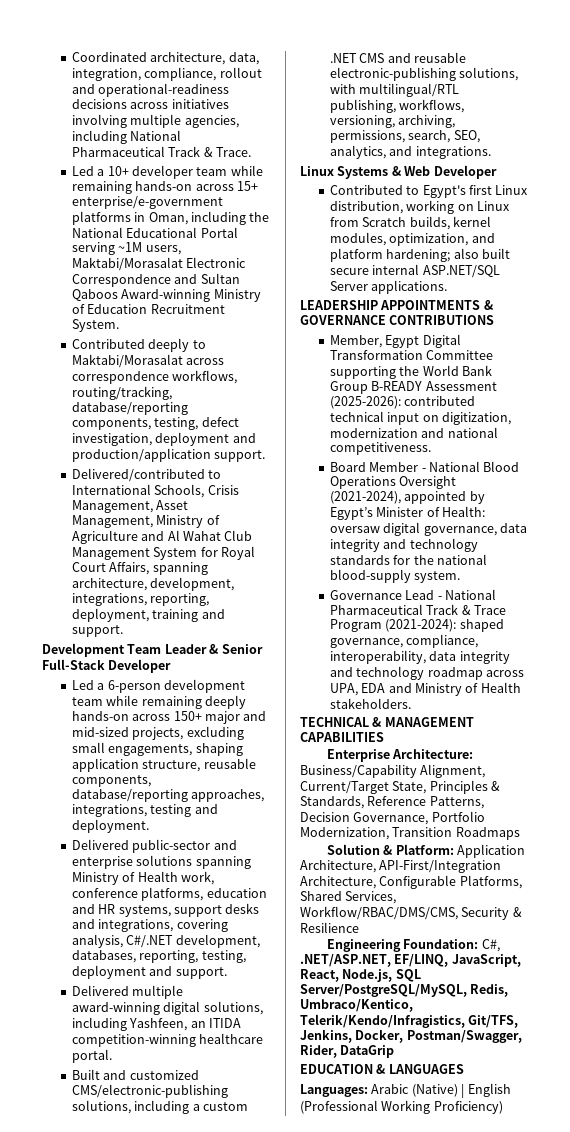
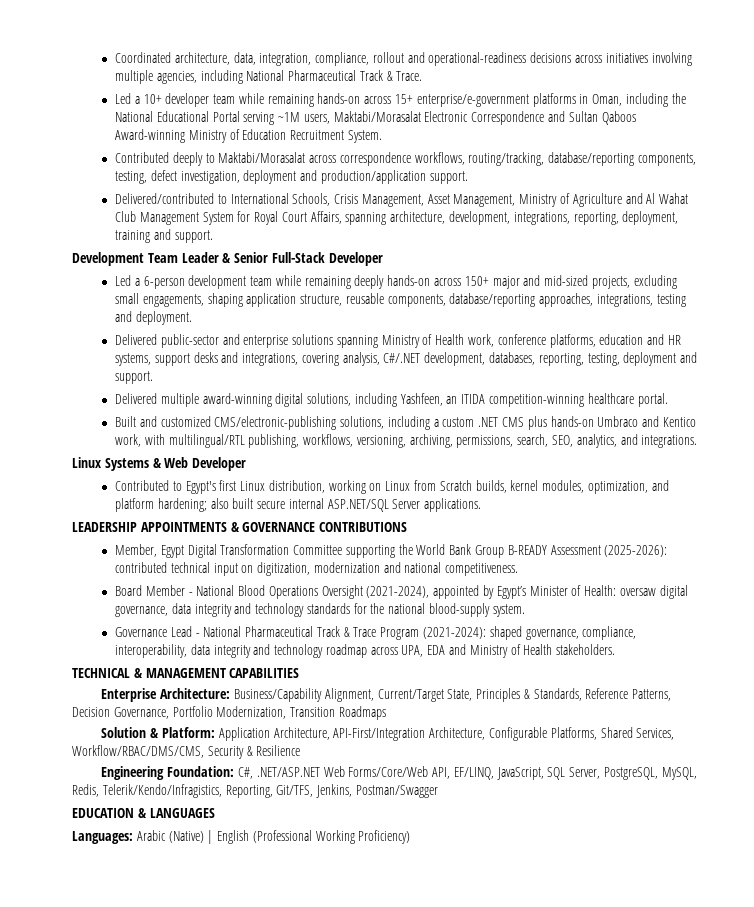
[387,52,467,63] [329,67,519,81] and reusable electronic-publishing solutions, -> [527,416,696,430] [114,434,141,447] plus hands-on Umbraco and Kentico work,
[300,954,521,967] [300,969,421,982] [300,984,509,997] [300,999,413,1012] [300,1014,519,1028] [300,1030,522,1043] [300,1045,395,1058] .NET/ASP.NET, EF/LINQ, JavaScript, React, Node.js, SQL Server/PostgreSQL/MySQL, Redis, Umbraco/Kentico, Telerik/Kendo/Infragistics, Git/TFS, Jenkins, Docker, Postman/Swagger, Rider, DataGrip -> [256,766,697,780] [72,784,438,798] .NET/ASP.NET Web Forms/Core/Web API, EF/LINQ, JavaScript, SQL Server, PostgreSQL, MySQL, Redis, Telerik/Kendo/Infragistics, Reporting, Git/TFS, Jenkins, Postman/Swagger

